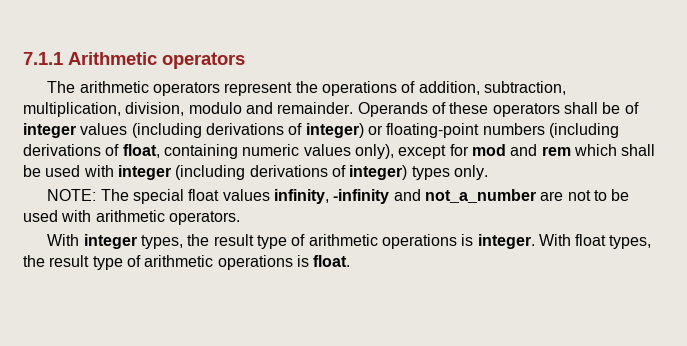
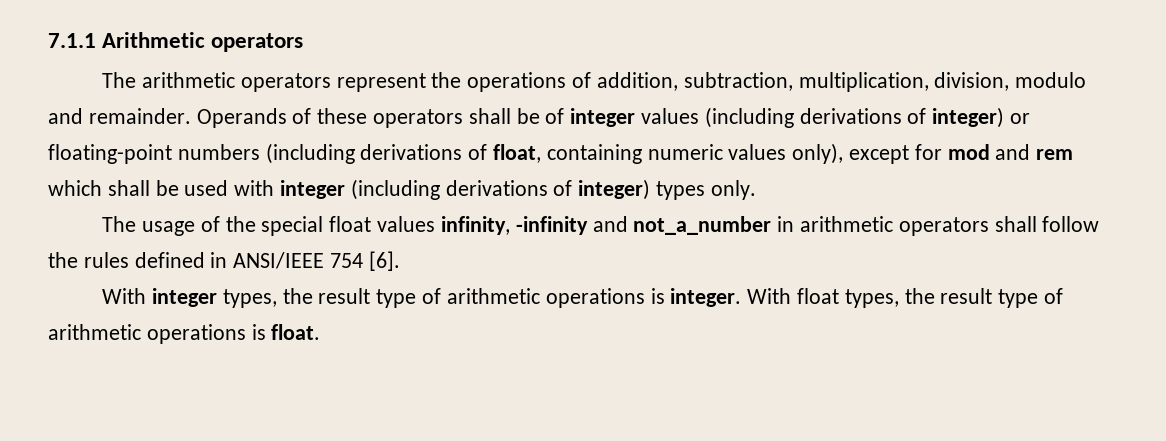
[47,189,129,201] NOTE: The -> [102,216,256,236] The usage of the
[540,189,630,201] [23,210,240,225] are not to be used with arithmetic operators. -> [777,216,1100,236] [48,251,400,271] in arithmetic operators shall follow the rules defined in ANSI/IEEE 754 [6].

